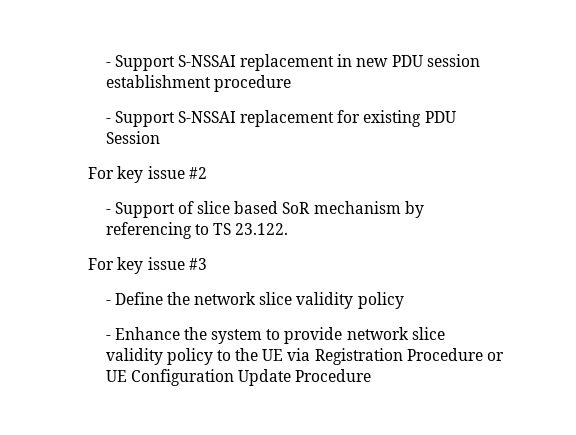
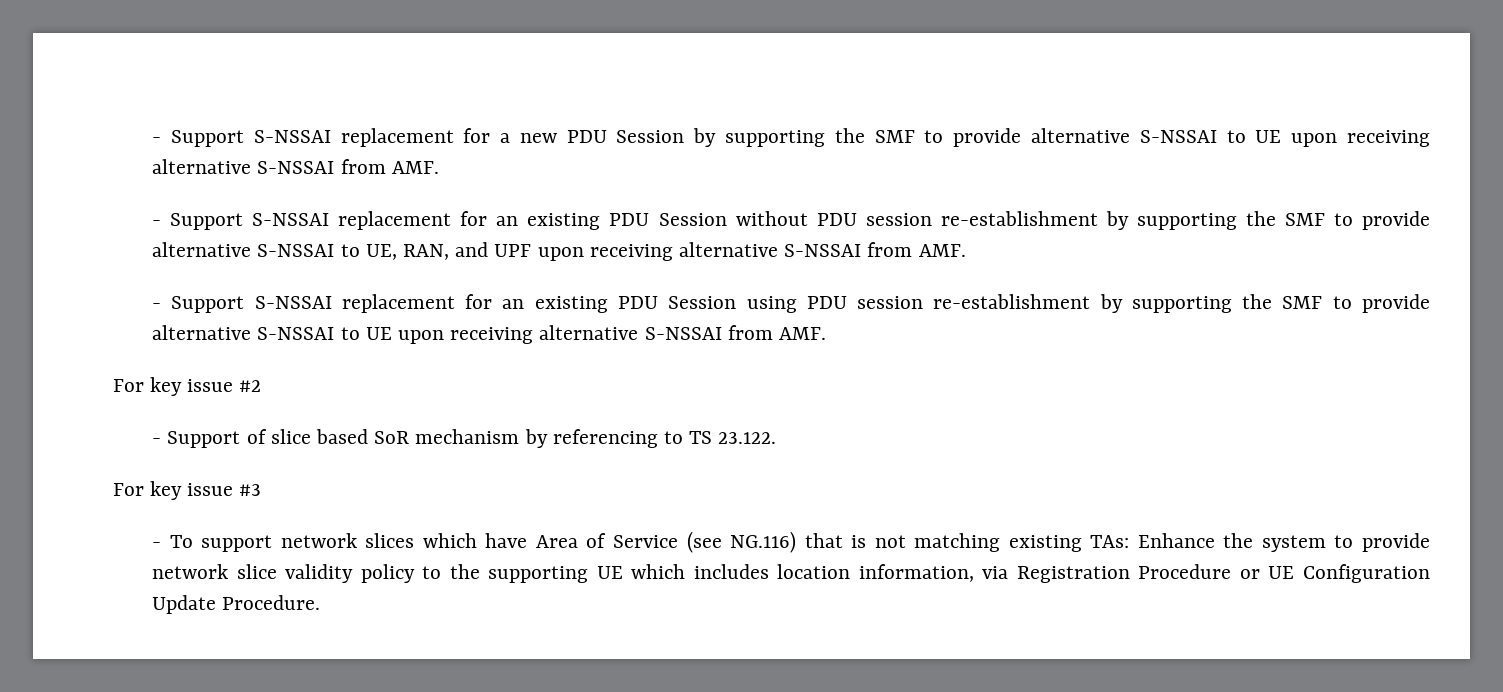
[105,54,480,71] [105,75,291,92] [105,110,456,127] [105,131,160,144] - Support S-NSSAI replacement in new PDU session establishment procedure // - Support S-NSSAI replacement for existing PDU Session -> [152,128,1430,147] [152,159,439,174] [152,211,1430,230] [152,242,966,261] [152,294,1430,313] [152,325,827,344] - Support S-NSSAI replacement for a new PDU Session by supporting the SMF to provide alternative S-NSSAI to UE upon receiving alternative S-NSSAI from AMF. // - Support S-NSSAI replacement for an existing PDU Session without PDU session re-establishment by supporting the SMF to provide alternative S-NSSAI to UE, RAN, and UPF upon receiving alternative S-NSSAI from AMF. // - Support S-NSSAI replacement for an existing PDU Session using PDU session re-establishment by supporting the SMF to provide alternative S-NSSAI to UE upon receiving alternative S-NSSAI from AMF.
[114,292,404,309] [105,335,111,340] Define the network slice validity policy // - -> [169,531,1130,553] To support network slices which have Area of Service (see NG.116) that is not matching existing TAs:
[262,349,284,361] UE -> [488,564,974,583] supporting UE which includes location information,
[295,369,372,382] Procedure -> [222,595,321,610] Procedure.

